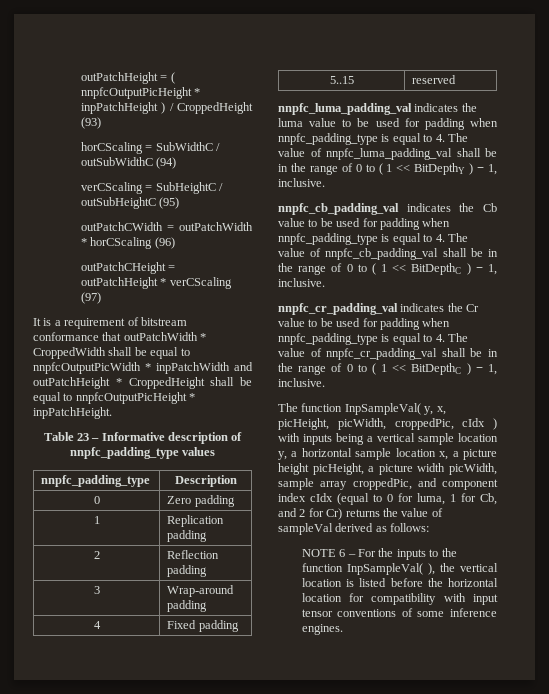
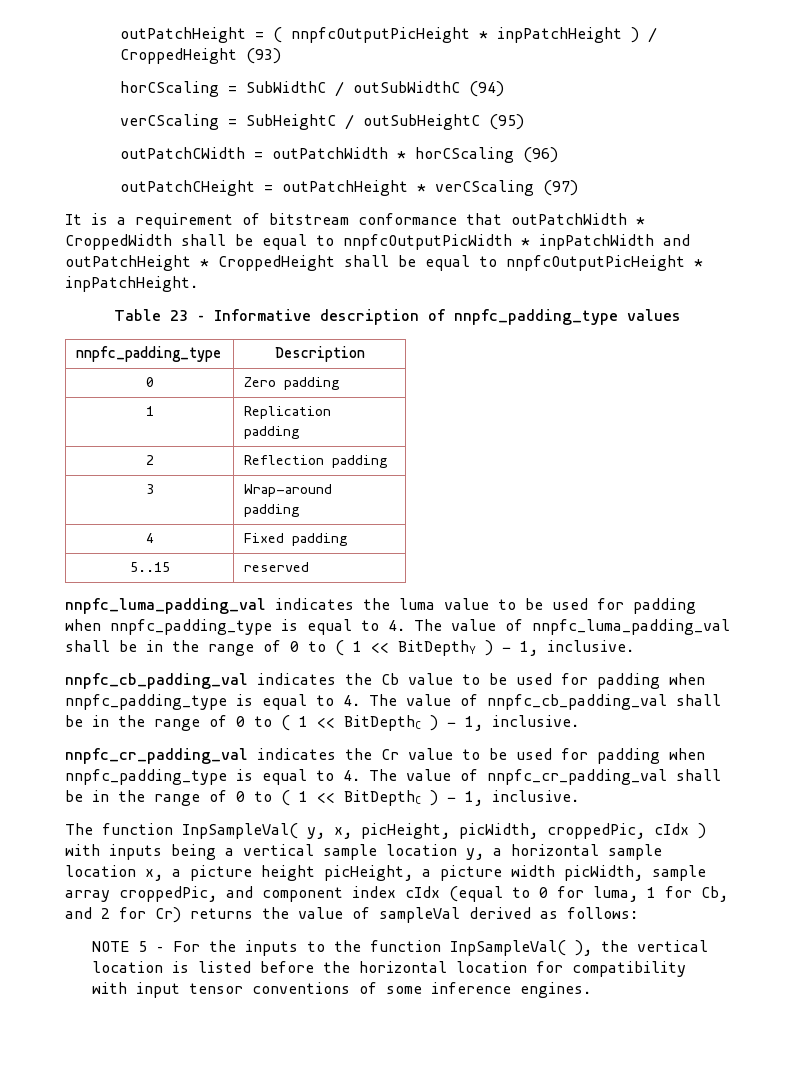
[339,549,346,557] 6 -> [138,941,148,952] 5

